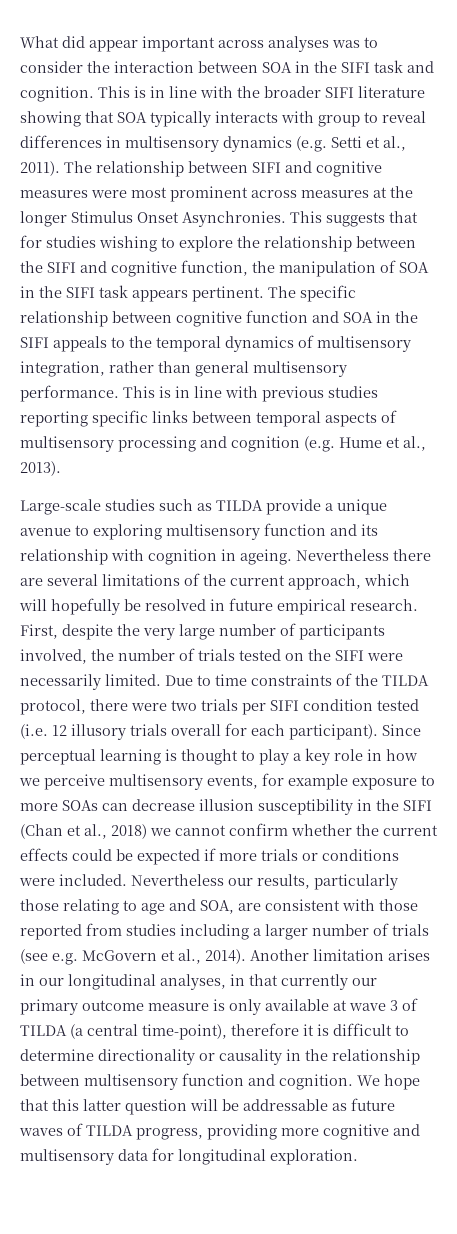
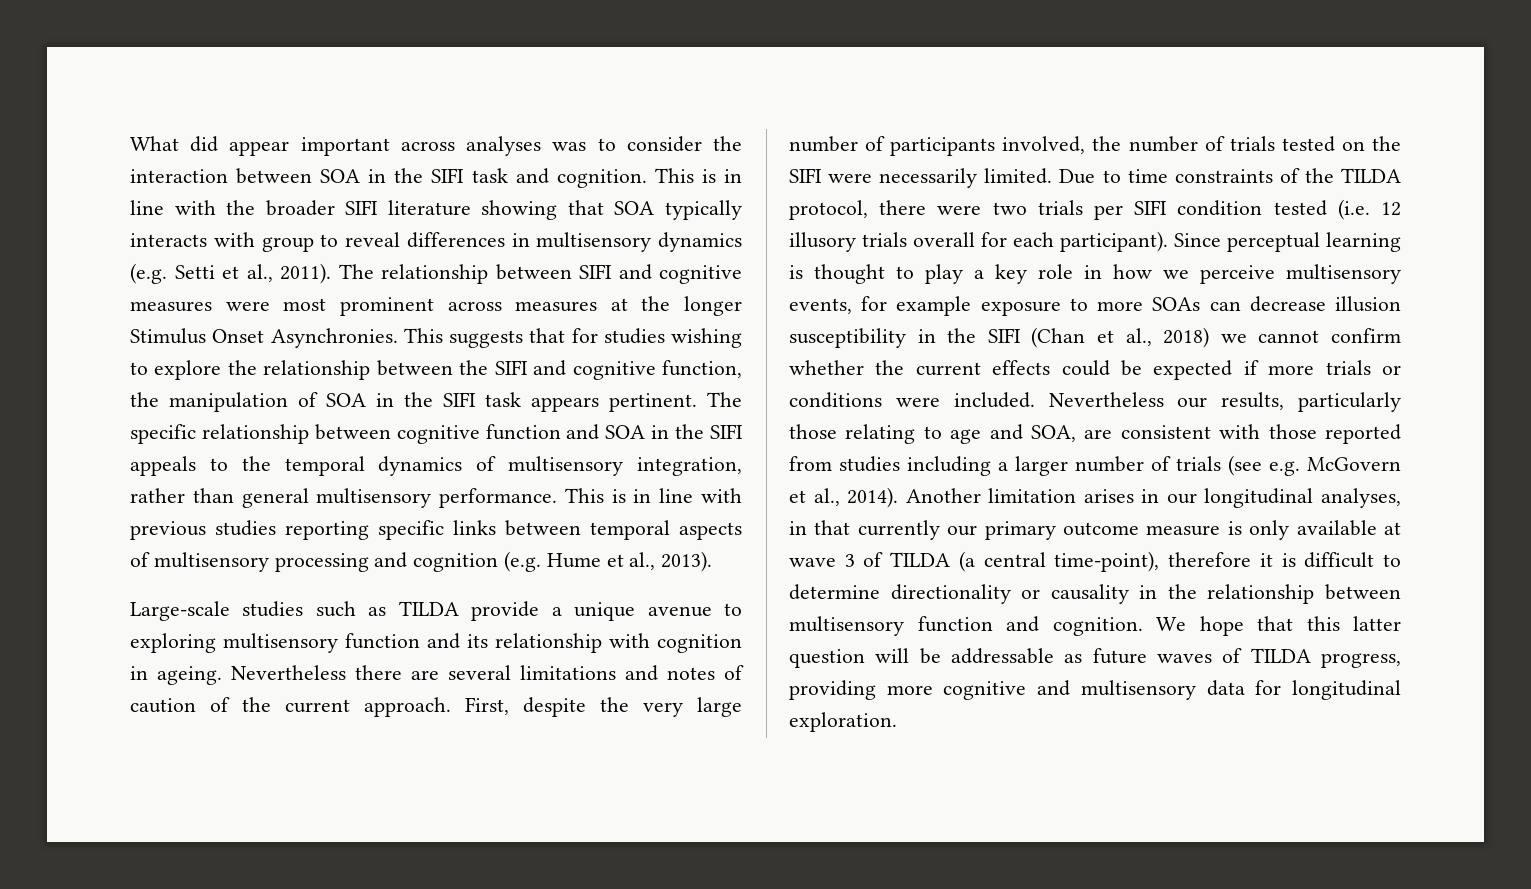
[184,573,410,590] [19,598,418,615] of the current approach, which will hopefully be resolved in future empirical research. -> [625,665,744,681] [130,697,451,717] and notes of caution of the current approach.

